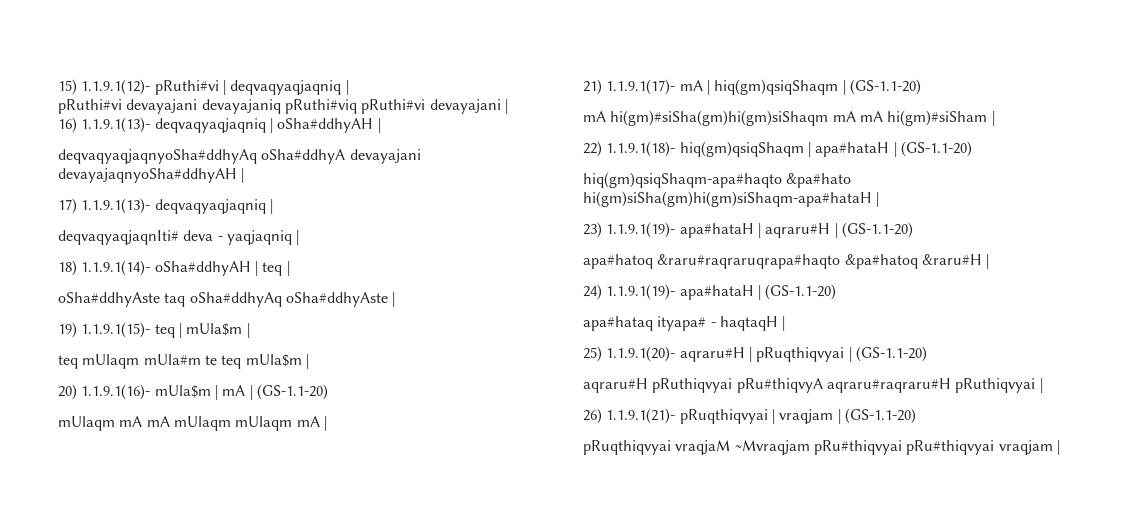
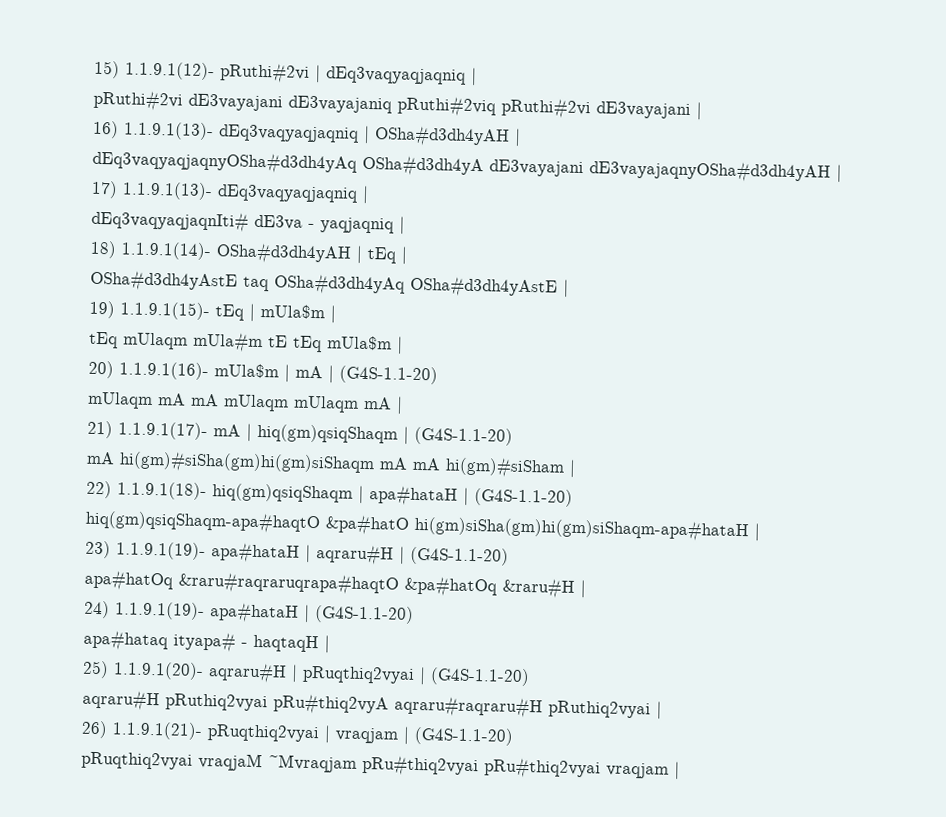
[154,80,349,95] [58,99,508,114] [58,117,381,133] [58,149,421,164] [58,168,237,183] pRuthi#vi | deqvaqyaqjaqniq | // pRuthi#vi devayajani devayajaniq pRuthi#viq pRuthi#vi devayajani | // 16) 1.1.9.1(13)- deqvaqyaqjaqniq | oSha#ddhyAH | // deqvaqyaqjaqnyoSha#ddhyAq oSha#ddhyA devayajani devayajaqnyoSha#ddhyAH -> [220,62,477,87] [93,89,702,121] [92,120,521,148] [92,149,831,184] pRuthi#2vi | dEq3vaqyaqjaqniq | // pRuthi#2vi dE3vayajani dE3vayajaniq pRuthi#2viq pRuthi#2vi dE3vayajani | // 16) 1.1.9.1(13)- dEq3vaqyaqjaqniq | OSha#d3dh4yAH | // dEq3vaqyaqjaqnyOSha#d3dh4yAq OSha#d3dh4yA dE3vayajani dE3vayajaqnyOSha#d3dh4yAH
[154,199,273,214] [58,230,214,245] deqvaqyaqjaqniq | // deqvaqyaqjaqnIti# deva -> [217,184,369,204] [91,209,303,233] dEq3vaqyaqjaqniq | // dEq3vaqyaqjaqnIti# dE3va
[154,261,290,276] [58,292,388,307] oSha#ddhyAH | teq | // oSha#ddhyAste taq oSha#ddhyAq oSha#ddhyAste -> [216,242,408,265] [90,269,558,299] OSha#d3dh4yAH | tEq | // OSha#d3dh4yAstE taq OSha#d3dh4yAq OSha#d3dh4yAstE
[154,324,175,338] teq -> [215,304,244,321] tEq
[58,355,78,369] teq -> [89,331,118,349] tEq
[204,355,242,369] te teq -> [268,335,322,353] tE tEq
[256,384,328,400] (GS-1.1-20) -> [339,365,438,385] (G4S-1.1-20)
[849,79,921,95] (GS-1.1-20) -> [414,426,513,446] (G4S-1.1-20)
[900,141,972,157] [583,172,852,188] (GS-1.1-20) // hiq(gm)qsiqShaqm-apa#haqto &pa#hato -> [474,488,573,507] [85,509,409,536] (G4S-1.1-20) // hiq(gm)qsiqShaqm-apa#haqtO &pa#hatO
[841,222,913,238] [583,254,918,269] (GS-1.1-20) // apa#hatoq &raru#raqraruqrapa#haqto &pa#hatoq -> [410,546,509,566] [84,569,497,598] (G4S-1.1-20) // apa#hatOq &raru#raqraruqrapa#haqtO &pa#hatOq
[765,284,837,300] (GS-1.1-20) -> [314,605,414,624] (G4S-1.1-20)
[756,346,927,362] [583,378,1036,393] pRuqthiqvyai | (GS-1.1-20) // aqraru#H pRuthiqvyai pRu#thiqvyA aqraru#raqraru#H pRuthiqvyai -> [302,665,530,687] [82,689,651,719] pRuqthiq2vyai | (G4S-1.1-20) // aqraru#H pRuthiq2vyai pRu#thiq2vyA aqraru#raqraru#H pRuthiq2vyai
[679,409,768,424] pRuqthiqvyai -> [207,724,320,743] pRuqthiq2vyai
[844,408,916,424] [583,440,995,455] (GS-1.1-20) // pRuqthiqvyai vraqjaM ~Mvraqjam pRu#thiqvyai pRu#thiqvyai -> [414,726,514,746] [81,751,601,780] (G4S-1.1-20) // pRuqthiq2vyai vraqjaM ~Mvraqjam pRu#thiq2vyai pRu#thiq2vyai

